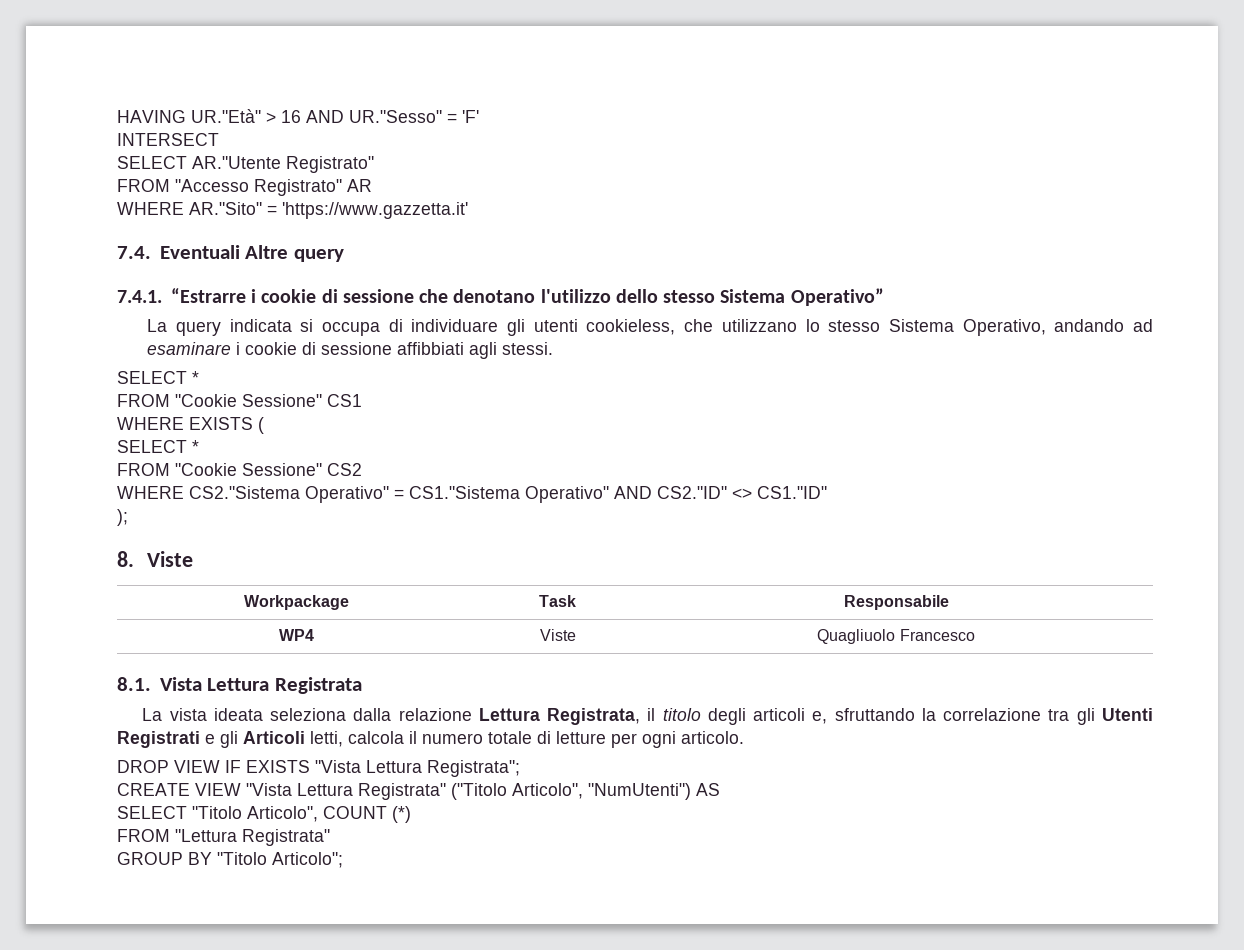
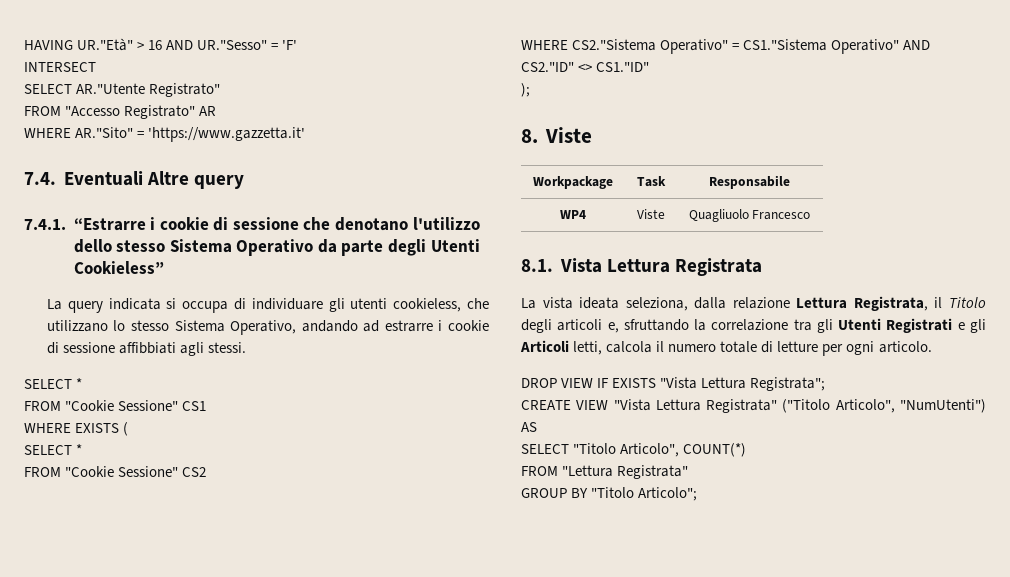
[790,288,884,306] Operativo” -> [236,239,480,256] [73,261,164,274] Operativo da parte degli Utenti Cookieless”
[147,342,232,355] esaminare -> [384,320,433,332] estrarre
[270,708,347,721] seleziona -> [625,297,688,311] seleziona,
[662,708,701,721] titolo -> [949,297,986,308] Titolo
[323,806,411,823] COUNT (*) -> [683,443,747,457] COUNT(*)

